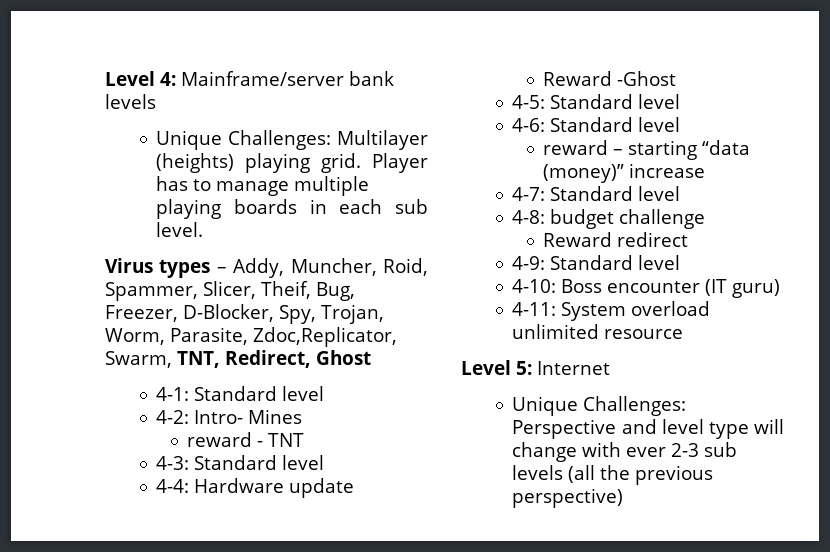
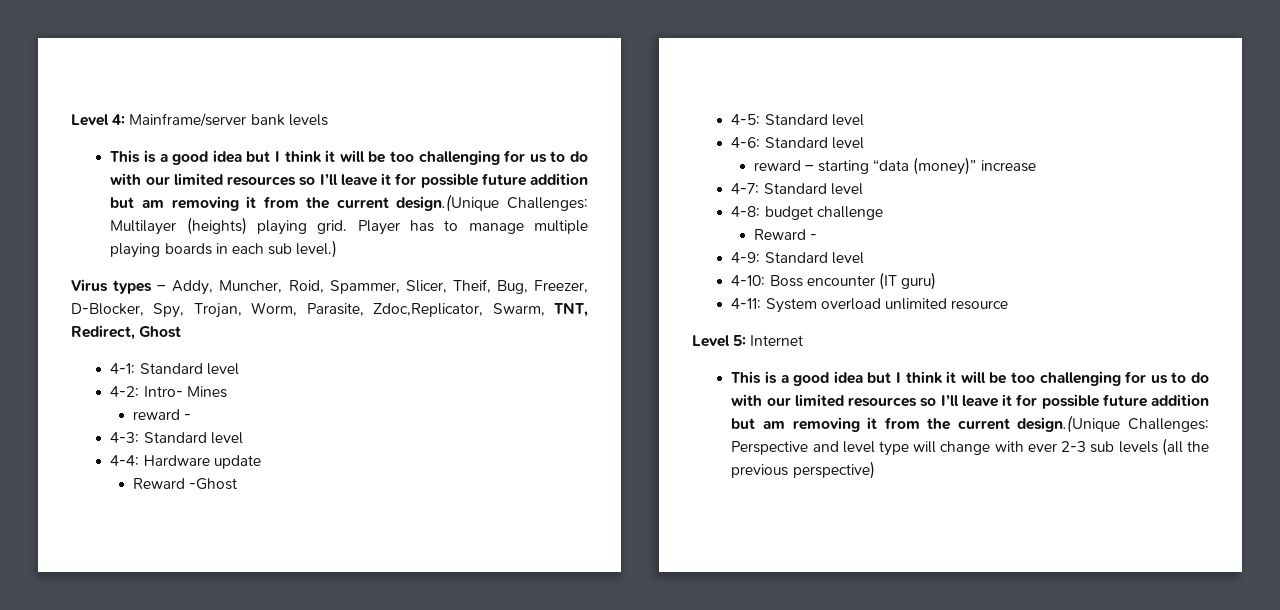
[156,130,223,150] Unique -> [110,150,588,165] [110,173,589,188] [110,194,500,212] This is a good idea but I think it will be too challenging for us to do with our limited resources so I’ll leave it for possible future addition but am removing it from the current design.(Unique
[156,222,204,237] level. -> [296,240,338,258] level.)
[268,433,305,447] TNT -> (191, 417) none
[617,232,689,247] redirect -> [809,234,817,240] -
[512,396,579,416] Unique -> [731,371,1209,386] [731,394,1209,409] [731,415,1121,433] This is a good idea but I think it will be too challenging for us to do with our limited resources so I’ll leave it for possible future addition but am removing it from the current design.(Unique

